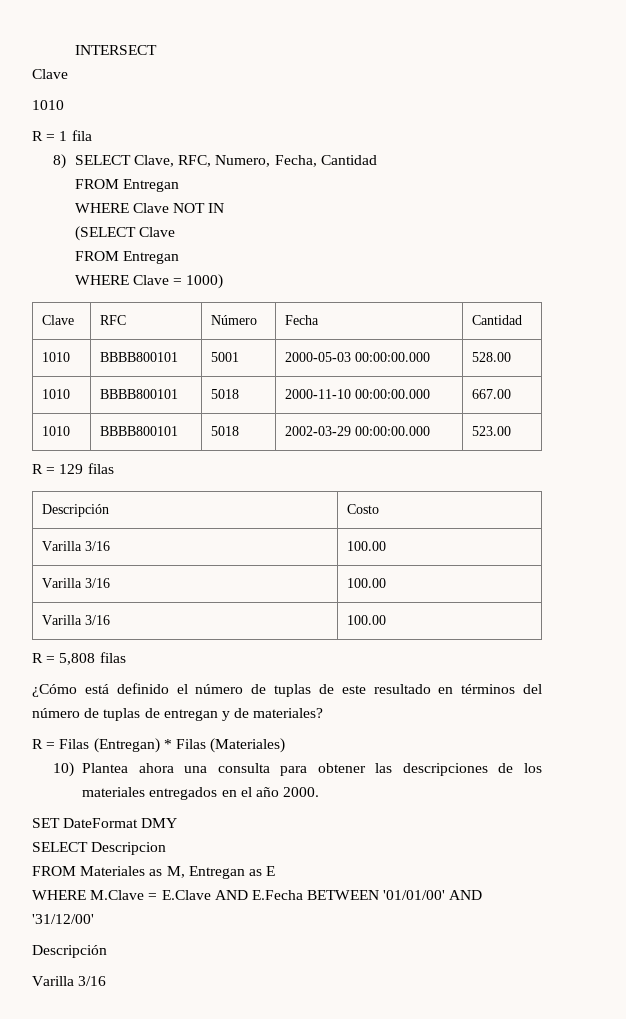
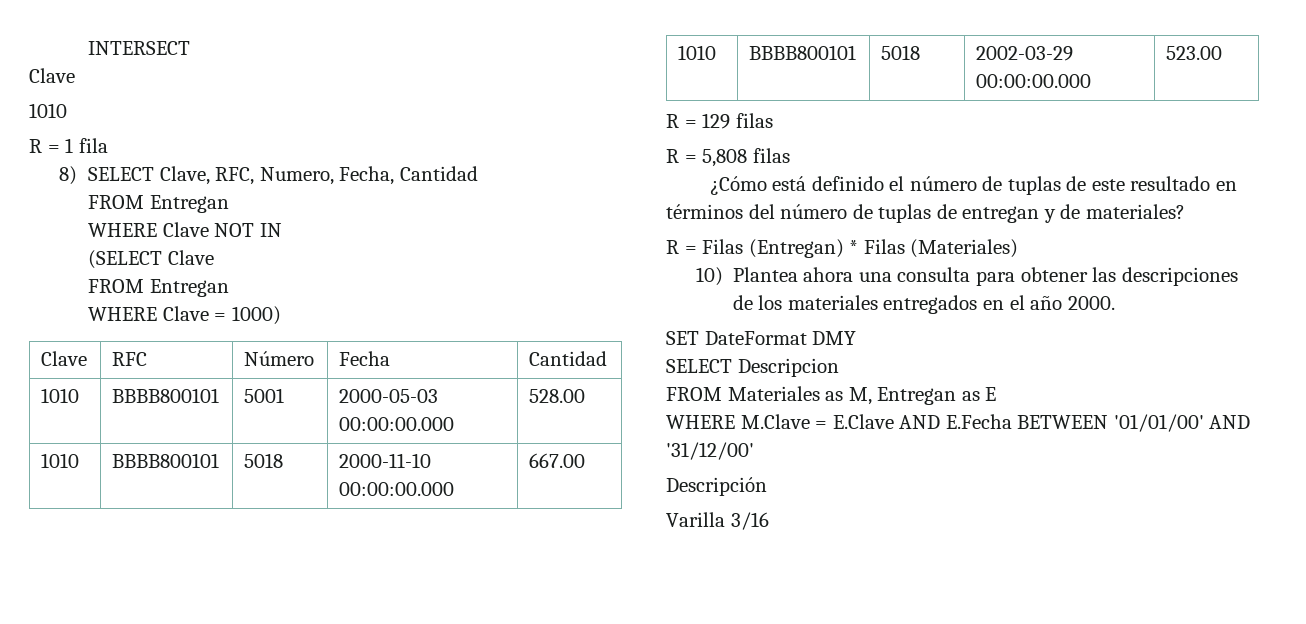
[41,504,109,517] [346,504,379,514] [41,541,110,551] [346,541,386,551] [41,578,110,588] [346,578,386,588] [41,615,110,625] [346,615,386,625] // Descripción | Costo // Varilla 3/16 | 100.00 // Varilla 3/16 | 100.00 // Varilla 3/16 | 100.00 -> (773, 120) none

